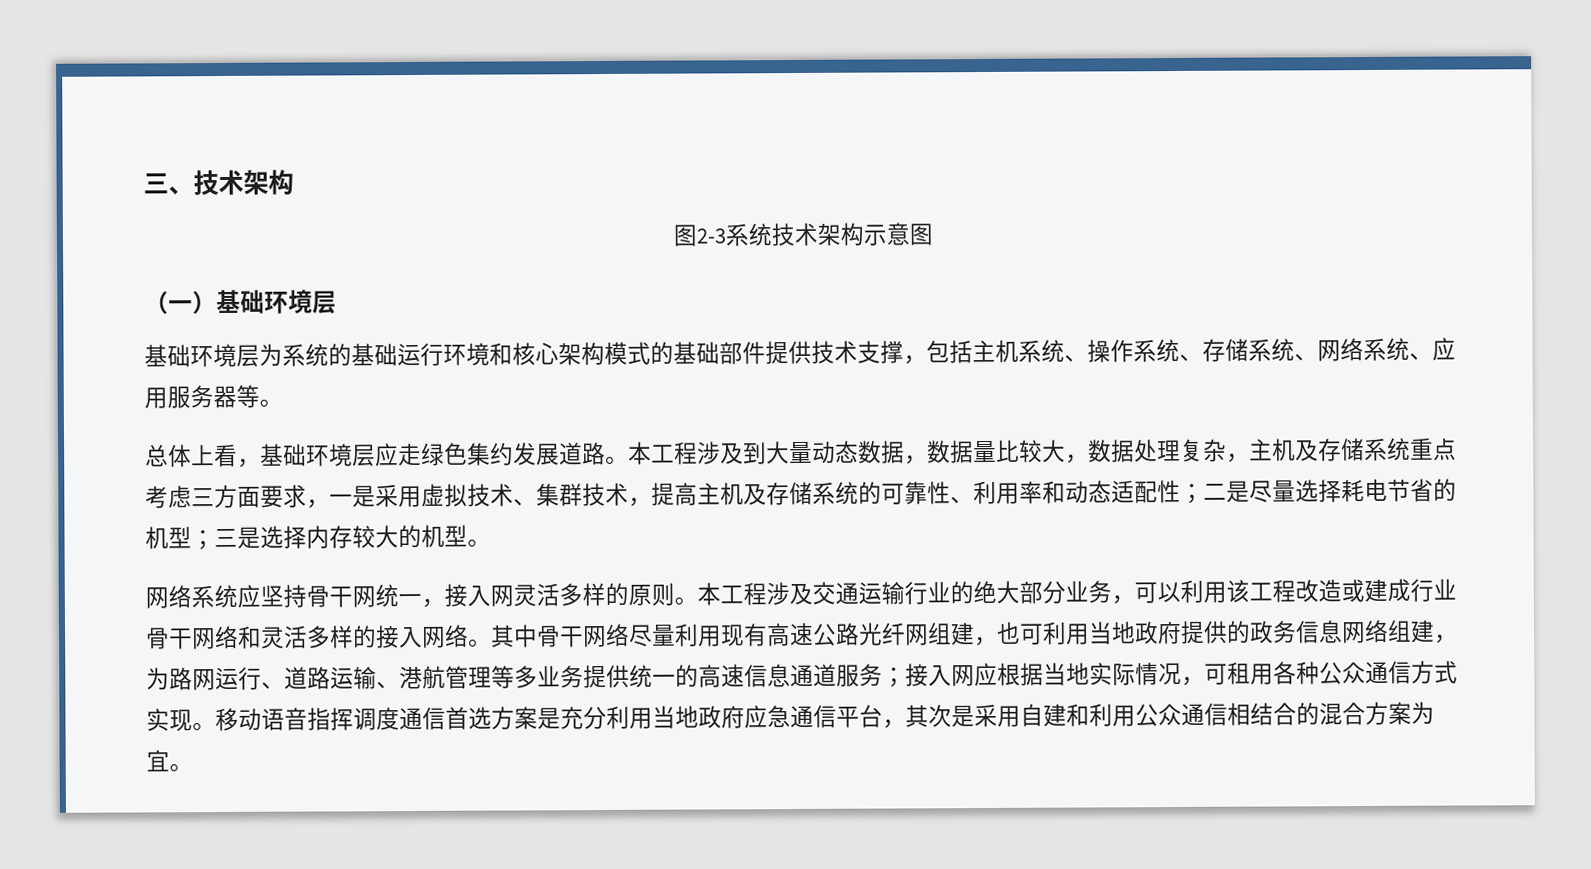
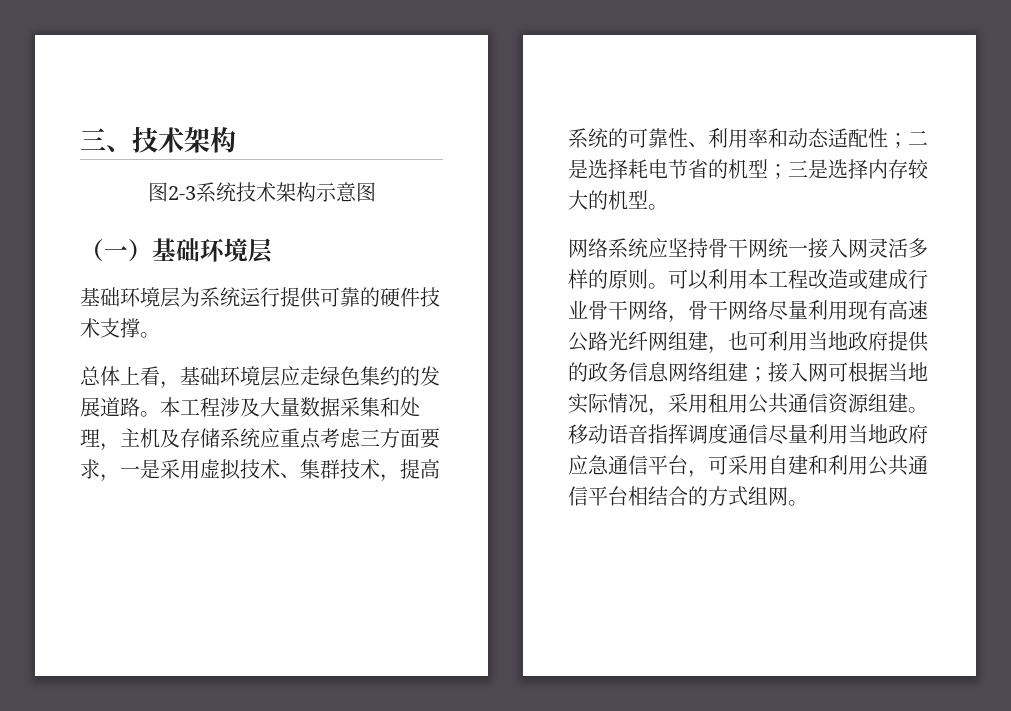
[328,337,1456,367] [144,384,260,409] 的基础运行环境和核心架构模式的基础部件提供技术支撑，包括主机系统、操作系统、存储系统、网络系统、应用服务器等 -> [240,287,440,308] [80,318,140,338] 运行提供可靠的硬件技术支撑
(514, 454) none -> [400,366,420,386] 的
[743,438,1227,465] 到大量动态数据，数据量比较大，数据处理复杂 -> [260,397,420,417] [80,429,100,447] 大量数据采集和处理
(1411, 449) none -> [260,428,280,448] 应
[697,481,813,506] 主机及存储 -> (440, 469) none
[1249,480,1296,503] 尽量 -> (588, 169) none
[421,598,445,608] ， -> (808, 250) none
[697,580,1135,606] 本工程涉及交通运输行业的绝大部分业务， -> (668, 286) none
[1226,579,1250,603] 该 -> [748,269,768,289] 本
[237,624,538,649] 和灵活多样的接入网络。其中 -> [668,315,688,323] ，
[1434,634,1458,644] [146,663,883,691] ，为路网运行、道路运输、港航管理等多业务提供统一的高速信息通道服务 -> (748, 372) none
[974,662,998,687] 应 -> [828,362,848,382] 可
[1204,660,1458,685] [146,708,193,732] 可租用各种公众通信方式实现 -> [668,393,908,414] 采用租用公共通信资源组建
[445,705,607,730] 首选方案是充分 -> [768,424,808,445] 尽量
[905,704,975,728] 其次是 -> [708,455,728,475] 可
[1158,701,1435,726] [146,749,170,772] 众通信相结合的混合方案为宜 -> [888,455,928,476] [568,486,788,506] 共通信平台相结合的方式组网

